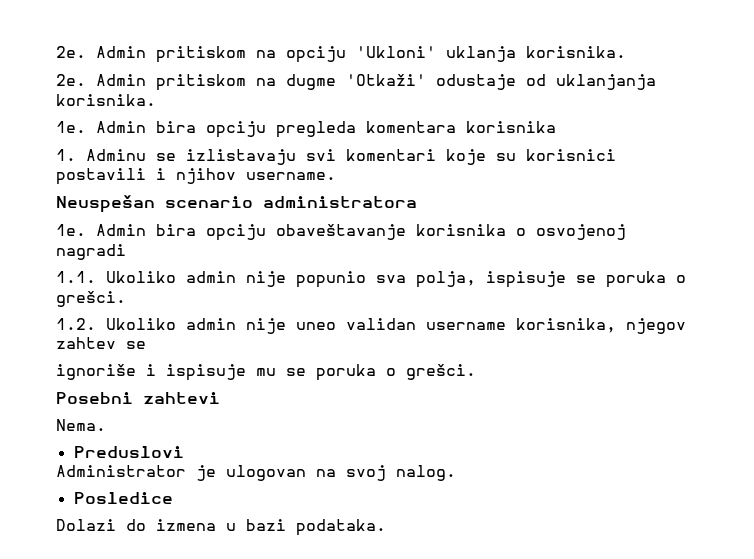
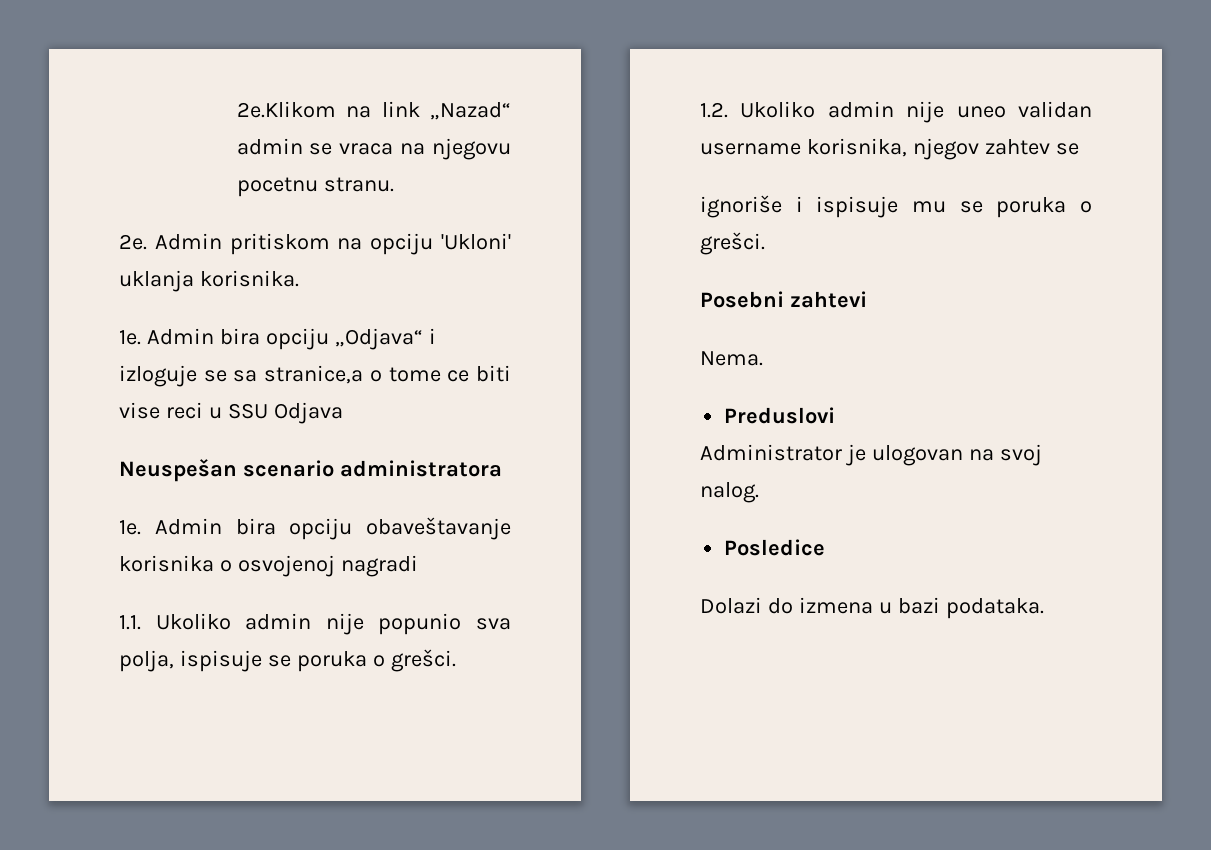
(56, 52) none -> [236,101,511,120] [236,138,511,160] [236,177,394,197] 2e.Klikom na link „Nazad“ admin se vraca na njegovu pocetnu stranu. //
[56,74,656,91] [56,94,156,106] [56,121,556,138] [56,149,616,165] [56,168,336,185] 2e. Admin pritiskom na dugme 'Otkaži' odustaje od uklanjanja korisnika. // 1e. Admin bira opciju pregleda komentara korisnika // 1. Adminu se izlistavaju svi komentari koje su korisnici postavili i njihov username. -> [119,328,436,350] [119,365,512,387] [119,402,343,424] 1e. Admin bira opciju „Odjava“ i izloguje se sa stranice,a o tome ce biti vise reci u SSU Odjava

